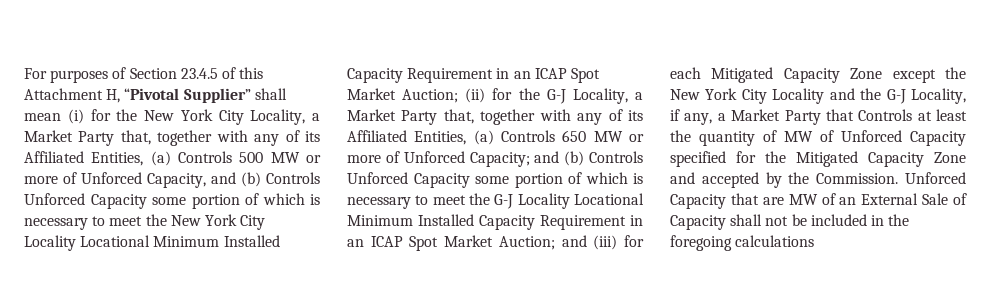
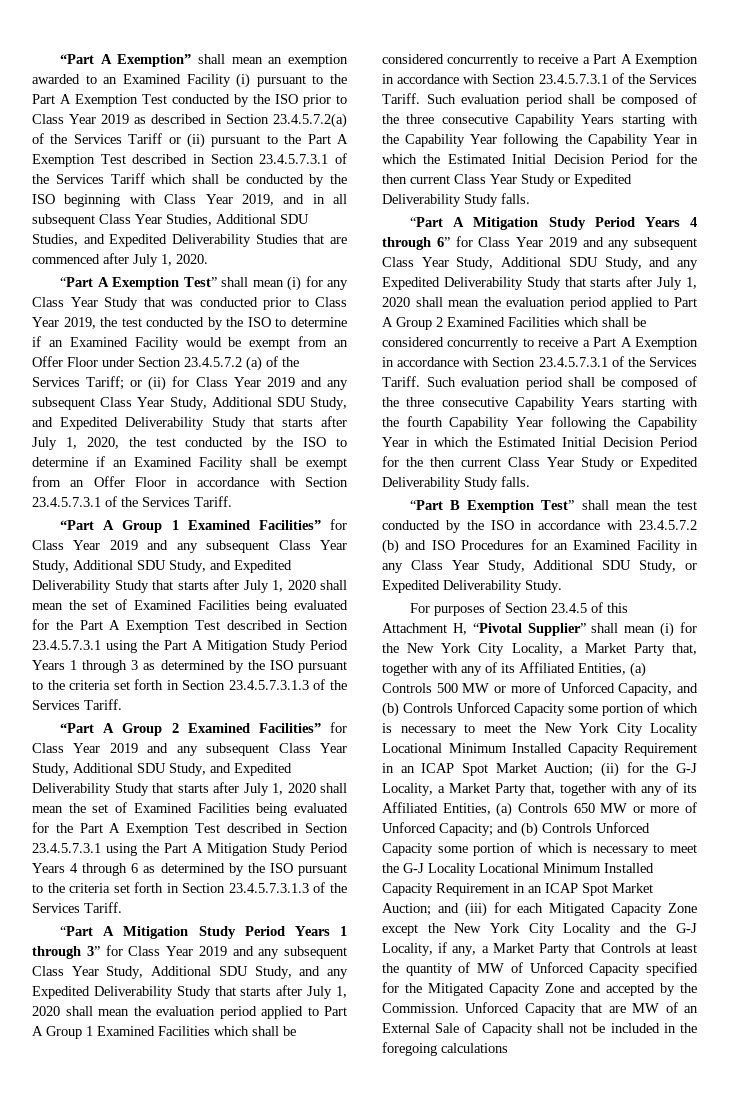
(24, 73) none -> [60,54,348,67] [32,73,347,88] [32,94,347,107] [32,113,347,128] [32,133,348,148] [32,153,347,167] [32,173,347,187] [32,194,347,207] [32,214,309,227] [32,234,347,247] [32,253,208,267] [60,276,349,291] [32,297,347,310] [32,317,347,330] [32,336,348,350] [32,356,299,371] [32,376,348,391] [32,397,347,410] [32,416,347,430] [32,437,347,450] [32,456,347,470] [32,476,348,487] [32,496,232,507] [60,519,347,533] [32,540,347,553] [32,560,292,573] [32,579,347,593] [32,599,348,613] [32,619,348,633] [32,640,348,653] [32,660,347,673] [32,679,347,690] [32,699,122,710] [60,722,347,736] [32,743,347,756] [32,763,292,776] [32,782,347,796] [32,802,348,816] [32,822,348,836] [32,843,348,856] [32,863,347,876] [32,882,347,893] [32,902,122,913] [60,926,347,939] [32,945,347,959] [32,966,348,979] [32,985,347,999] [32,1006,347,1019] [32,1026,296,1039] [382,54,698,67] [382,73,697,84] [382,93,697,107] [382,114,698,127] [382,133,698,147] [382,153,697,164] [382,174,632,187] [382,193,530,207] [410,217,697,230] [382,236,697,250] [382,257,698,270] [382,276,697,290] [382,297,697,310] [382,317,646,330] [382,337,698,350] [382,356,697,367] [382,376,697,390] [382,397,698,410] [382,416,698,430] [382,437,698,447] [382,456,698,470] [382,476,530,490] [410,500,697,513] [382,520,697,533] [382,539,698,554] [382,560,697,573] [382,580,562,593] “Part A Exemption” shall mean an exemption awarded to an Examined Facility (i) pursuant to the Part A Exemption Test conducted by the ISO prior to Class Year 2019 as described in Section 23.4.5.7.2(a) of the Services Tariff or (ii) pursuant to the Part A Exemption Test described in Section 23.4.5.7.3.1 of the Services Tariff which shall be conducted by the ISO beginning with Class Year 2019, and in all subsequent Class Year Studies, Additional SDU Studies, and Expedited Deliverability Studies that are commenced after July 1, 2020. // “Part A Exemption Test” shall mean (i) for any Class Year Study that was conducted prior to Class Year 2019, the test conducted by the ISO to determine if an Examined Facility would be exempt from an Offer Floor under Section 23.4.5.7.2 (a) of the Services Tariff; or (ii) for Class Year 2019 and any subsequent Class Year Study, Additional SDU Study, and Expedited Deliverability Study that starts after July 1, 2020, the test conducted by the ISO to determine if an Examined Facility shall be exempt from an Offer Floor in accordance with Section 23.4.5.7.3.1 of the Services Tariff. // “Part A Group 1 Examined Facilities” for Class Year 2019 and any subsequent Class Year Study, Additional SDU Study, and Expedited Deliverability Study that starts after July 1, 2020 shall mean the set of Examined Facilities being evaluated for the Part A Exemption Test described in Section 23.4.5.7.3.1 using the Part A Mitigation Study Period Years 1 through 3 as determined by the ISO pursuant to the criteria set forth in Section 23.4.5.7.3.1.3 of the Services Tariff. // “Part A Group 2 Examined Facilities” for Class Year 2019 and any subsequent Class Year Study, Additional SDU Study, and Expedited Deliverability Study that starts after July 1, 2020 shall mean the set of Examined Facilities being evaluated for the Part A Exemption Test described in Section 23.4.5.7.3.1 using the Part A Mitigation Study Period Years 4 through 6 as determined by the ISO pursuant to the criteria set forth in Section 23.4.5.7.3.1.3 of the Services Tariff. // “Part A Mitigation Study Period Years 1 through 3” for Class Year 2019 and any subsequent Class Year Study, Additional SDU Study, and any Expedited Deliverability Study that starts after July 1, 2020 shall mean the evaluation period applied to Part A Group 1 Examined Facilities which shall be considered concurrently to receive a Part A Exemption in accordance with Section 23.4.5.7.3.1 of the Services Tariff. Such evaluation period shall be composed of the three consecutive Capability Years starting with the Capability Year following the Capability Year in which the Estimated Initial Decision Period for the then current Class Year Study or Expedited Deliverability Study falls. // “Part A Mitigation Study Period Years 4 through 6” for Class Year 2019 and any subsequent Class Year Study, Additional SDU Study, and any Expedited Deliverability Study that starts after July 1, 2020 shall mean the evaluation period applied to Part A Group 2 Examined Facilities which shall be considered concurrently to receive a Part A Exemption in accordance with Section 23.4.5.7.3.1 of the Services Tariff. Such evaluation period shall be composed of the three consecutive Capability Years starting with the fourth Capability Year following the Capability Year in which the Estimated Initial Decision Period for the then current Class Year Study or Expedited Deliverability Study falls. // “Part B Exemption Test” shall mean the test conducted by the ISO in accordance with 23.4.5.7.2 (b) and ISO Procedures for an Examined Facility in any Class Year Study, Additional SDU Study, or Expedited Deliverability Study. //

